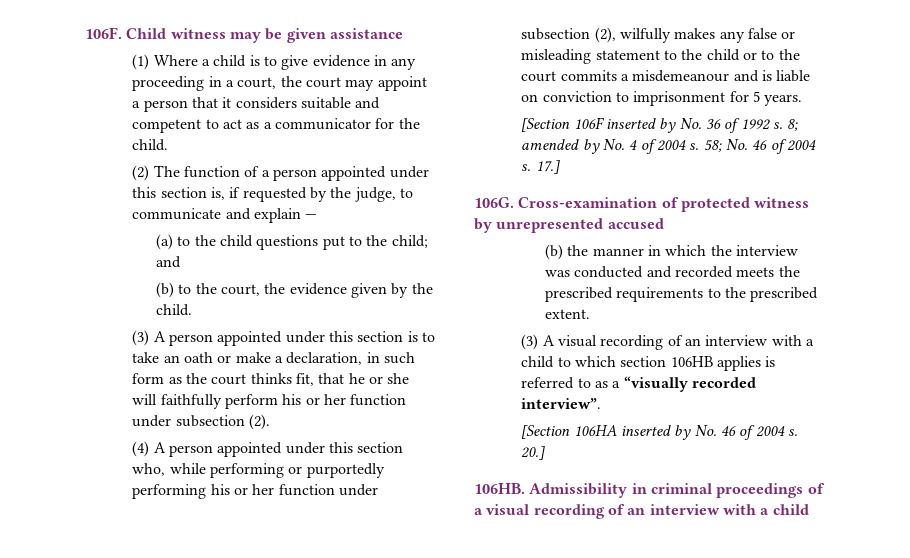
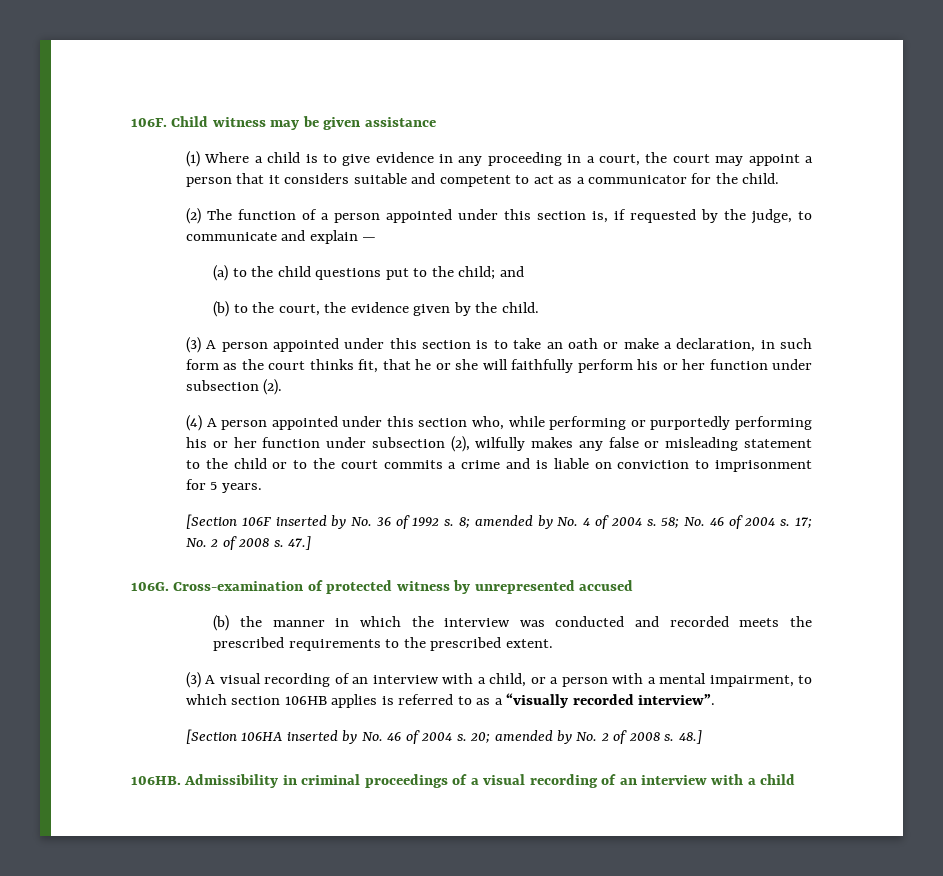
[632,70,730,82] misdemeanour -> [461,460,501,469] crime
[535,160,560,174] 17.] -> [795,517,812,528] [185,536,312,550] 17; No. 2 of 2008 s. 47.]
[521,356,555,368] child -> [489,673,794,687] child, or a person with a mental impairment,
[521,446,546,460] 20.] -> [470,730,702,744] 20; amended by No. 2 of 2008 s. 48.]

